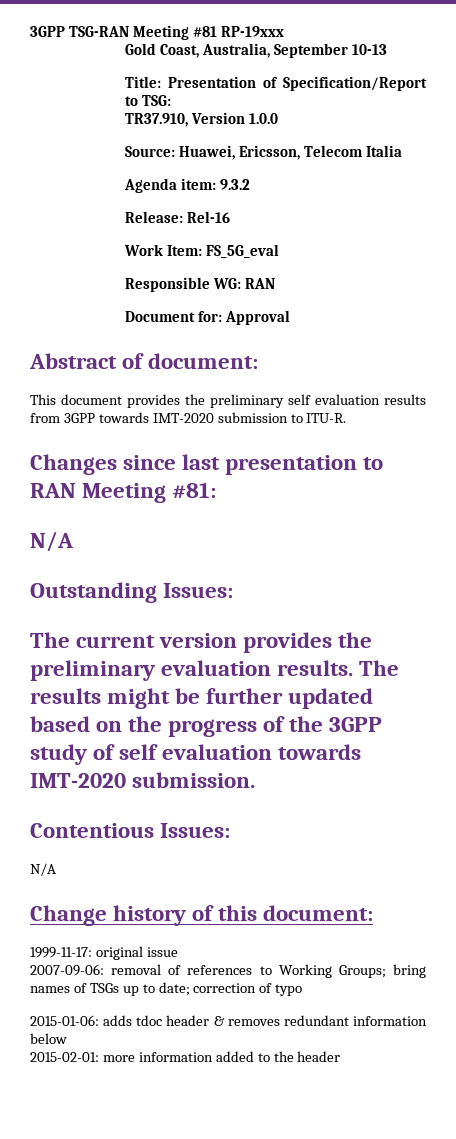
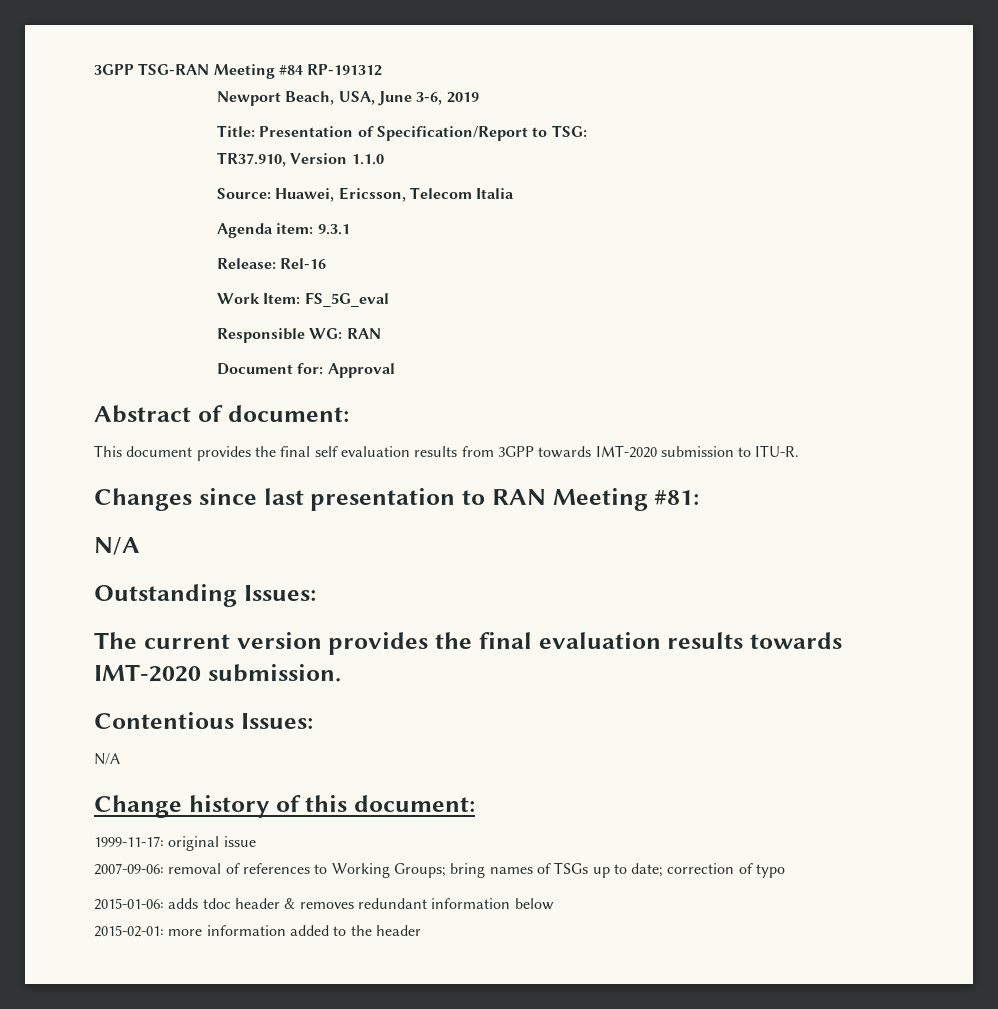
[192,26,284,37] [125,43,387,58] #81 RP-19xxx // Gold Coast, Australia, September 10-13 -> [278,64,383,76] [216,91,479,106] #84 RP-191312 // Newport Beach, USA, June 3-6, 2019
[248,113,278,124] 1.0.0 -> [351,154,384,165] 1.1.0
[219,179,250,190] 9.3.2 -> [317,224,350,235] 9.3.1
[210,394,284,408] preliminary -> [280,446,311,457] final
[30,660,400,681] [30,688,374,709] [30,716,383,737] [30,744,273,765] preliminary evaluation results. The results might be further updated based on the progress of the 3GPP study of self evaluation -> [478,632,744,649] final evaluation results

